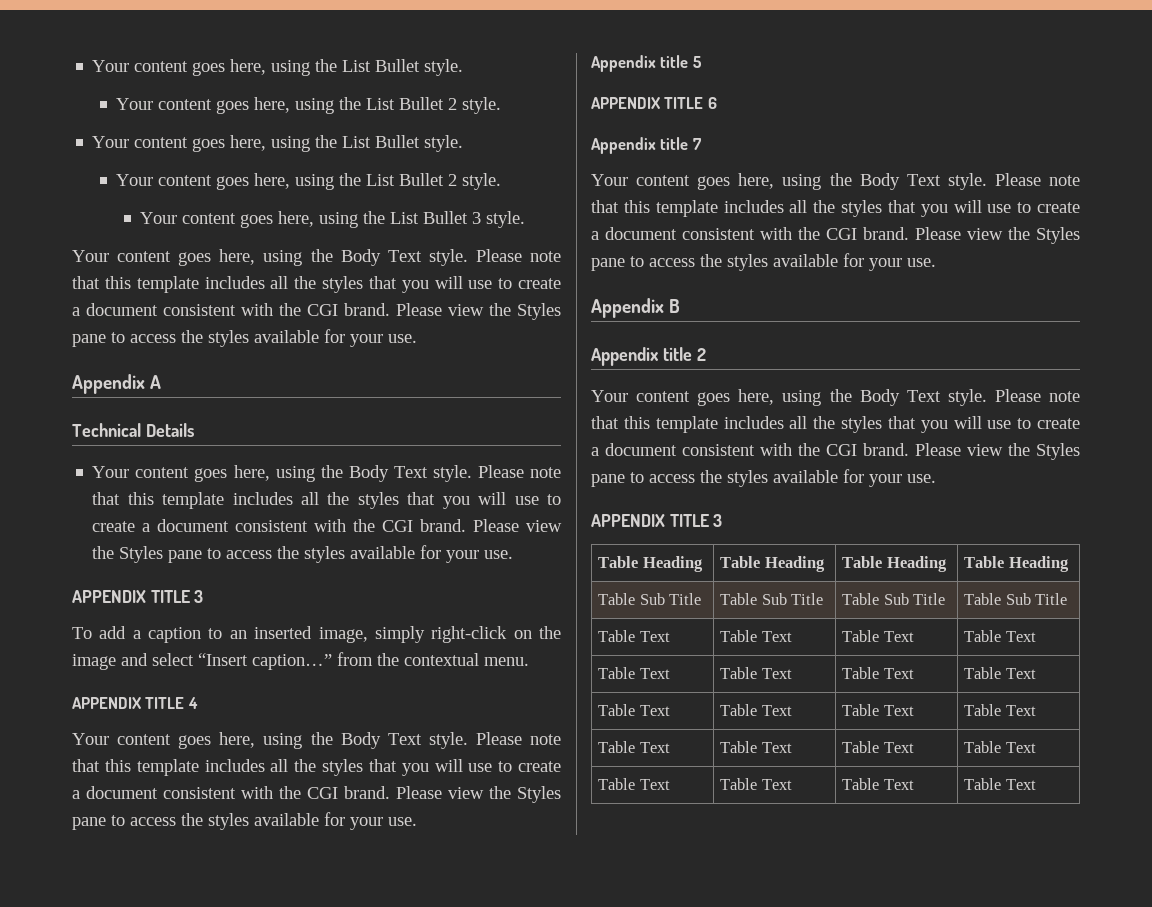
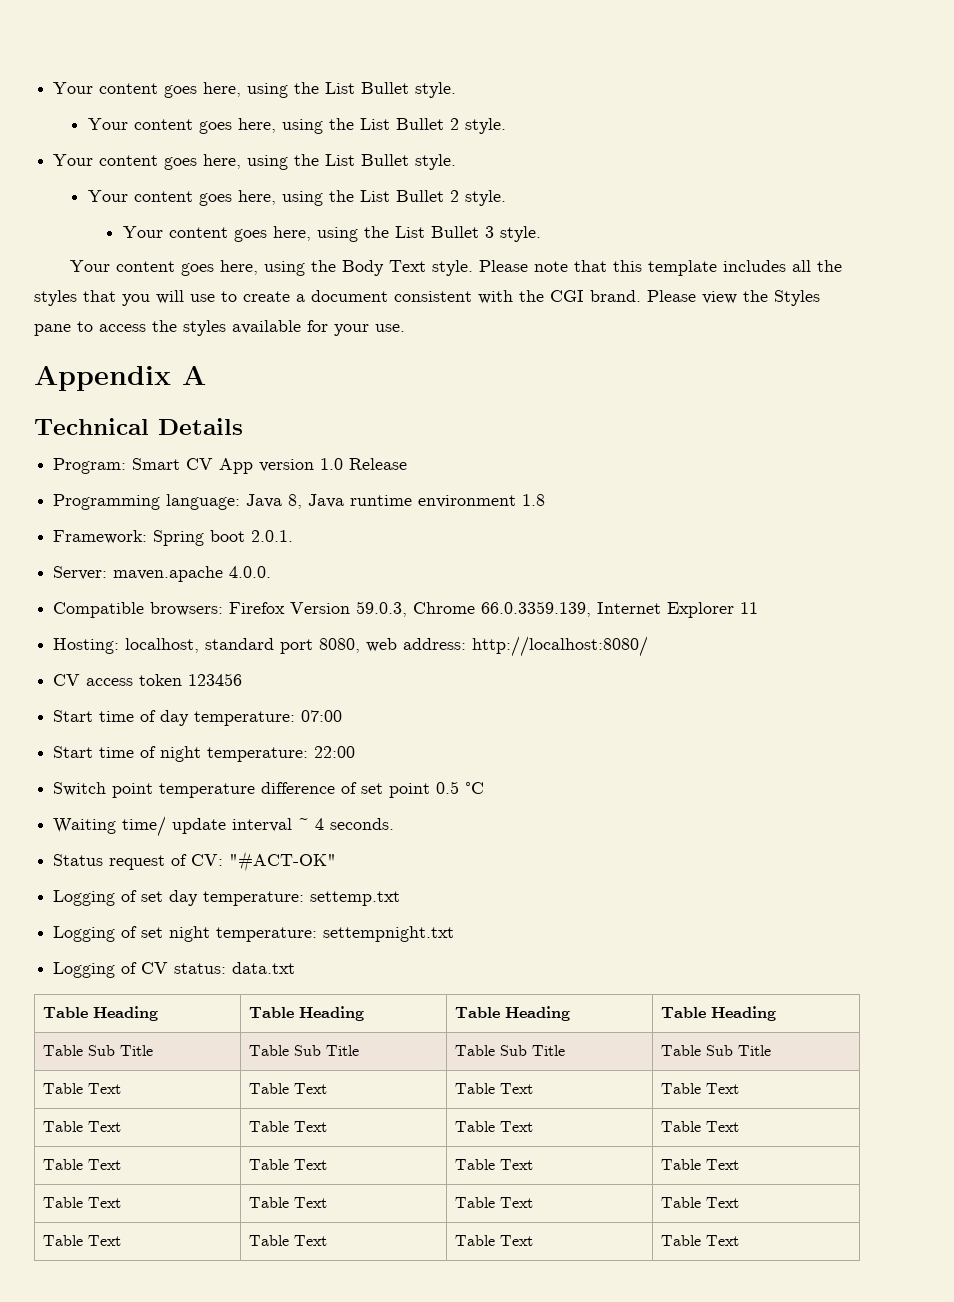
[92,465,561,482] [92,492,561,509] [92,519,562,532] [92,545,514,563] [72,590,204,603] [72,626,561,643] [72,652,529,670] [72,697,198,709] [72,732,562,749] [72,759,561,776] [72,786,561,803] [72,812,417,830] [591,55,702,72] [591,97,717,109] [591,137,702,154] [591,173,1080,190] [591,200,1080,217] [591,227,1080,244] [591,253,936,271] [591,298,681,318] [591,347,706,366] [591,389,1080,406] [591,416,1080,433] [591,443,1080,460] [591,469,936,487] [591,514,723,527] Your content goes here, using the Body Text style. Please note that this template includes all the styles that you will use to create a document consistent with the CGI brand. Please view the Styles pane to access the styles available for your use. // APPENDIX TITLE 3 // To add a caption to an inserted image, simply right-click on the image and select “Insert caption…” from the contextual menu. // APPENDIX TITLE 4 // Your content goes here, using the Body Text style. Please note that this template includes all the styles that you will use to create a document consistent with the CGI brand. Please view the Styles pane to access the styles available for your use. // Appendix title 5 // APPENDIX TITLE 6 // Appendix title 7 // Your content goes here, using the Body Text style. Please note that this template includes all the styles that you will use to create a document consistent with the CGI brand. Please view the Styles pane to access the styles available for your use. // Appendix B // Appendix title 2 // Your content goes here, using the Body Text style. Please note that this template includes all the styles that you will use to create a document consistent with the CGI brand. Please view the Styles pane to access the styles available for your use. // APPENDIX TITLE 3 -> [53,458,408,474] [53,494,546,510] [53,530,294,546] [53,566,272,582] [53,601,759,618] [53,636,649,657] [53,673,243,686] [53,710,343,726] [53,746,356,762] [53,781,485,798] [53,816,395,837] [53,851,337,872] [53,890,401,906] [53,926,455,942] [53,962,296,978] Program: Smart CV App version 1.0 Release // Programming language: Java 8, Java runtime environment 1.8 // Framework: Spring boot 2.0.1. // Server: maven.apache 4.0.0. // Compatible browsers: Firefox Version 59.0.3, Chrome 66.0.3359.139, Internet Explorer 11 // Hosting: localhost, standard port 8080, web address: http://localhost:8080/ // CV access token 123456 // Start time of day temperature: 07:00 // Start time of night temperature: 22:00 // Switch point temperature difference of set point 0.5 °C // Waiting time/ update interval ~ 4 seconds. // Status request of CV: "#ACT-OK" // Logging of set day temperature: settemp.txt // Logging of set night temperature: settempnight.txt // Logging of CV status: data.txt

